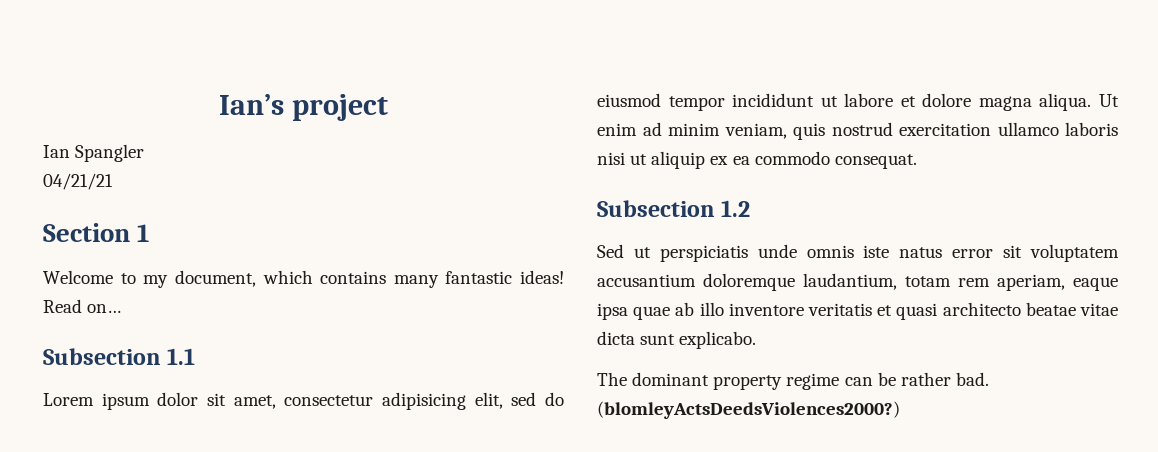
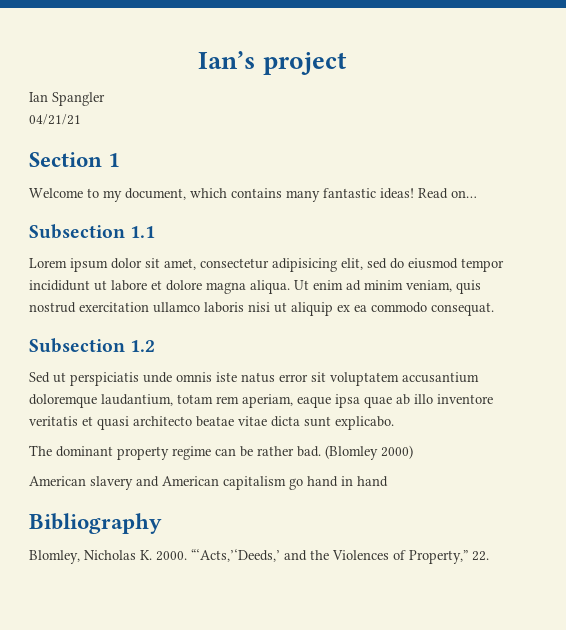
[597,401,900,419] (blomleyActsDeedsViolences2000?) -> [325,445,413,460] [29,476,388,490] [29,513,162,534] [29,549,489,564] (Blomley 2000) // American slavery and American capitalism go hand in hand // Bibliography // Blomley, Nicholas K. 2000. “‘Acts,’‘Deeds,’ and the Violences of Property,” 22.

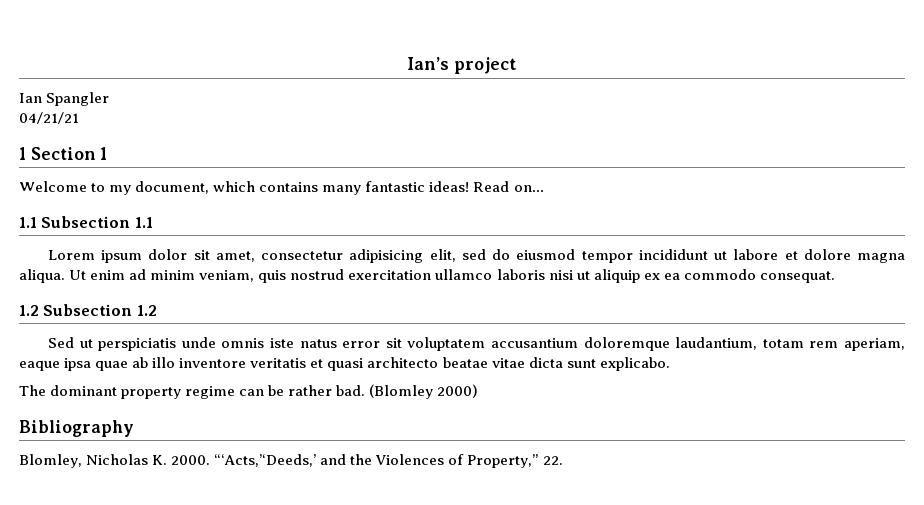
(81, 119) none -> [19,147,26,160] 1
(477, 194) none -> [19,217,37,228] 1.1
(494, 309) none -> [19,305,39,316] 1.2
[29,476,388,490] // American slavery and American capitalism go hand in hand -> (479, 391) none

